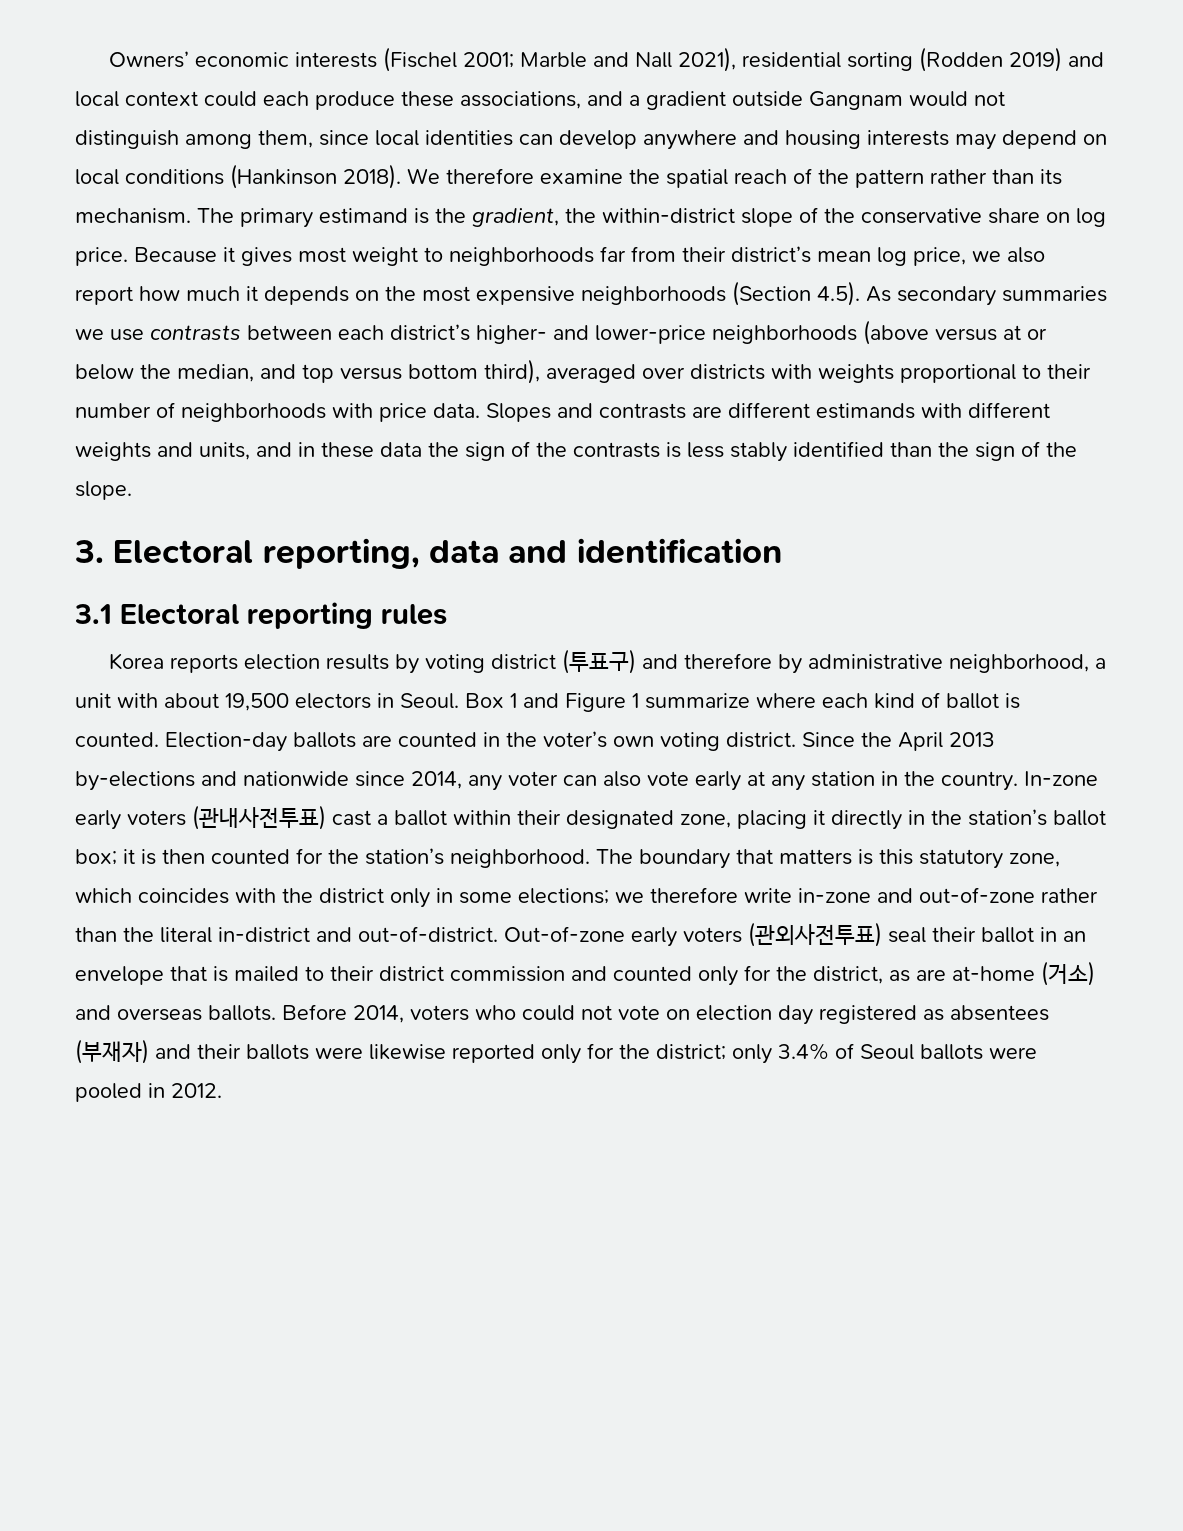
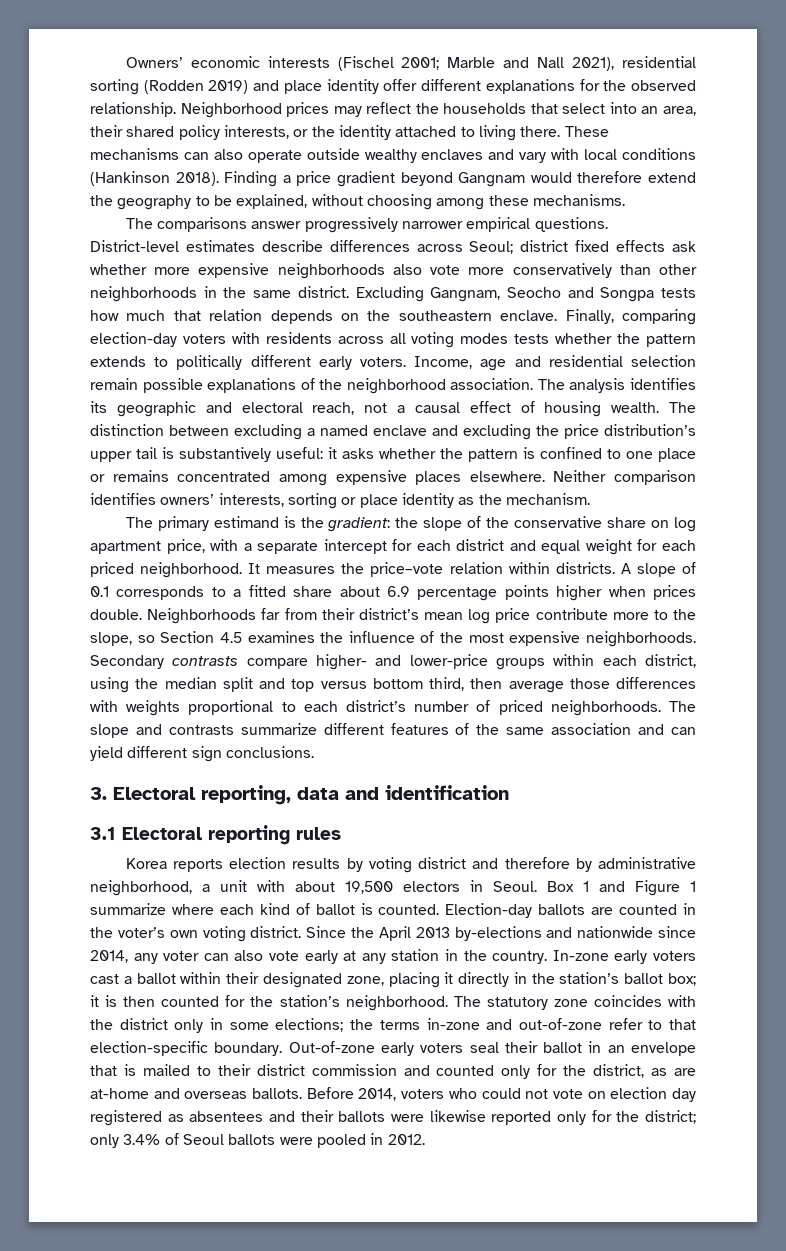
[75,91,1005,110] [75,130,1107,150] [75,164,1062,189] local context could each produce these associations, and a gradient outside Gangnam would not distinguish among them, since local identities can develop anywhere and housing interests may depend on local conditions (Hankinson 2018). We therefore examine the spatial reach of the pattern rather than its -> [283,79,697,94] [90,102,696,118] [90,125,609,141] [90,148,697,163] [90,171,697,187] [90,194,625,210] [125,217,608,233] [90,240,697,254] [90,263,697,279] [90,286,696,302] [90,309,697,325] [90,332,696,348] [90,355,696,371] [90,378,696,394] [90,401,696,417] [90,424,696,440] [90,447,696,462] [90,470,696,486] [90,493,502,509] place identity offer different explanations for the observed relationship. Neighborhood prices may reflect the households that select into an area, their shared policy interests, or the identity attached to living there. These mechanisms can also operate outside wealthy enclaves and vary with local conditions (Hankinson 2018). Finding a price gradient beyond Gangnam would therefore extend the geography to be explained, without choosing among these mechanisms. // The comparisons answer progressively narrower empirical questions. District-level estimates describe differences across Seoul; district fixed effects ask whether more expensive neighborhoods also vote more conservatively than other neighborhoods in the same district. Excluding Gangnam, Seocho and Songpa tests how much that relation depends on the southeastern enclave. Finally, comparing election-day voters with residents across all voting modes tests whether the pattern extends to politically different early voters. Income, age and residential selection remain possible explanations of the neighborhood association. The analysis identifies its geographic and electoral reach, not a causal effect of housing wealth. The distinction between excluding a named enclave and excluding the price distribution’s upper tail is substantively useful: it asks whether the pattern is confined to one place or remains concentrated among expensive places elsewhere. Neither comparison identifies owners’ interests, sorting or place identity as the
(191, 216) none -> (590, 499) //
[472,208,735,227] gradient, the within-district -> [327,517,419,532] gradient: the
[75,247,594,266] price. Because it gives most weight to neighborhoods -> [90,539,697,555] [90,562,696,578] [90,585,696,601] [90,608,257,624] apartment price, with a separate intercept for each district and equal weight for each priced neighborhood. It measures the price–vote relation within districts. A slope of 0.1 corresponds to a fitted share about 6.9 percentage points higher when prices double. Neighborhoods
[913,247,1045,266] [75,281,1107,306] [75,320,1047,345] [75,359,1091,384] [75,402,1050,422] [75,441,1077,462] [75,481,132,500] price, we also report how much it depends on the most expensive neighborhoods (Section 4.5). As secondary summaries we use contrasts between each district’s higher- and lower-price neighborhoods (above versus at or below the median, and top versus bottom third), averaged over districts with weights proportional to their number of neighborhoods with price data. Slopes and contrasts are different estimands with different weights and units, and in these data the sign of the contrasts is less stably identified than the sign of the slope. -> [495,608,696,623] [90,631,696,647] [90,654,696,670] [90,677,696,693] [90,700,696,716] [90,723,696,738] [90,746,314,762] price contribute more to the slope, so Section 4.5 examines the influence of the most expensive neighborhoods. Secondary contrasts compare higher- and lower-price groups within each district, using the median split and top versus bottom third, then average those differences with weights proportional to each district’s number of priced neighborhoods. The slope and contrasts summarize different features of the same association and can yield different sign conclusions.
[562,649,637,674] (투표구) -> (467, 863) none
[192,805,326,830] (관내사전투표) -> (697, 956) none
[639,849,1060,869] [75,888,132,903] boundary that matters is this statutory zone, which -> [486,997,588,1010] statutory zone
[615,887,1098,903] [75,926,498,943] we therefore write in-zone and out-of-zone rather than the literal in-district and out-of-district. -> [350,1018,697,1030] [90,1041,283,1056] the terms in-zone and out-of-zone refer to that election-specific boundary.
[748,922,882,947] (관외사전투표) -> (464, 1048) none
[1041,961,1095,986] (거소) -> (149, 1093) none
[75,1039,149,1064] (부재자) -> (264, 1116) none

